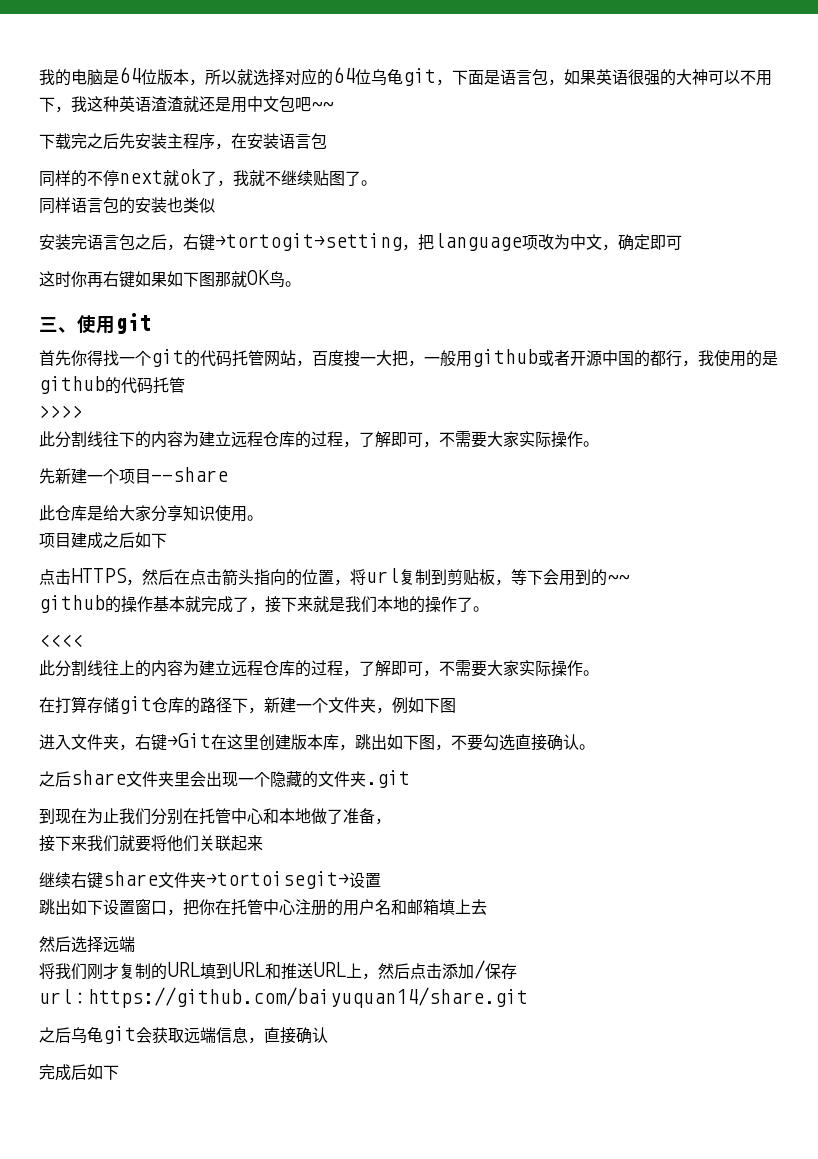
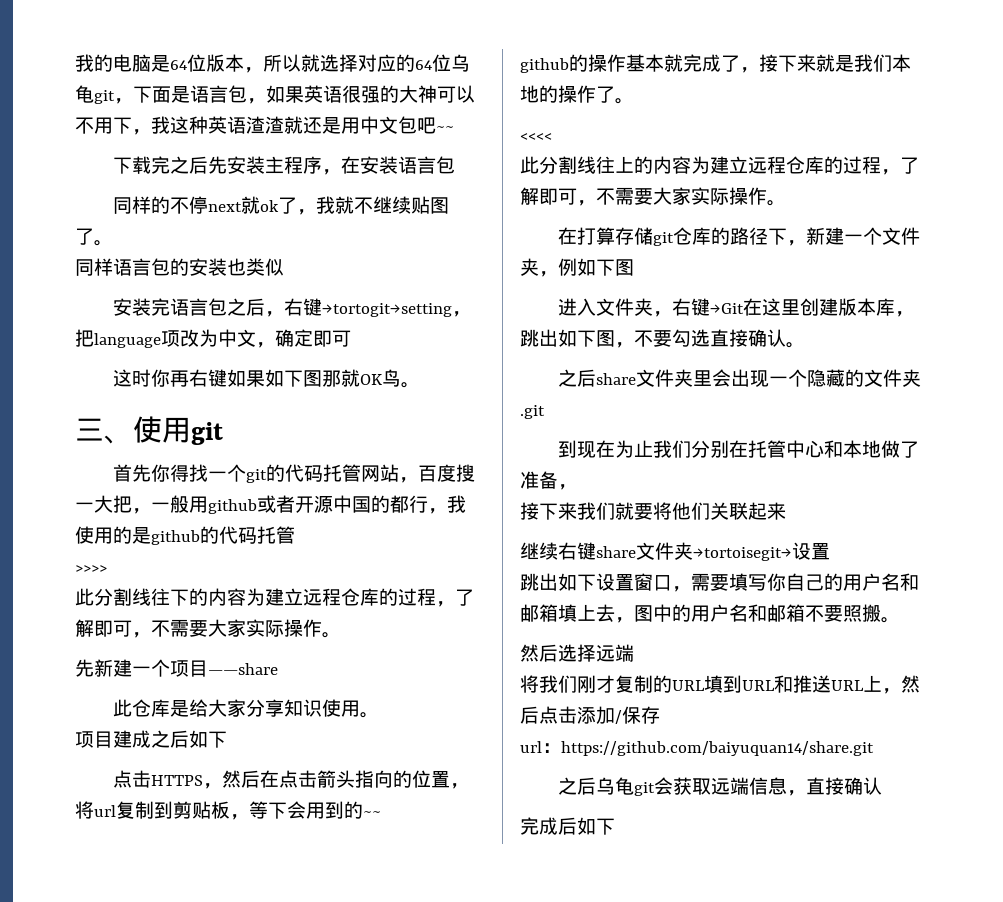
[183,899,327,916] 把你在托管中心注册 -> [691,573,824,591] 需要填写你自己
(487, 907) none -> [615,604,900,623] ，图中的用户名和邮箱不要照搬。

